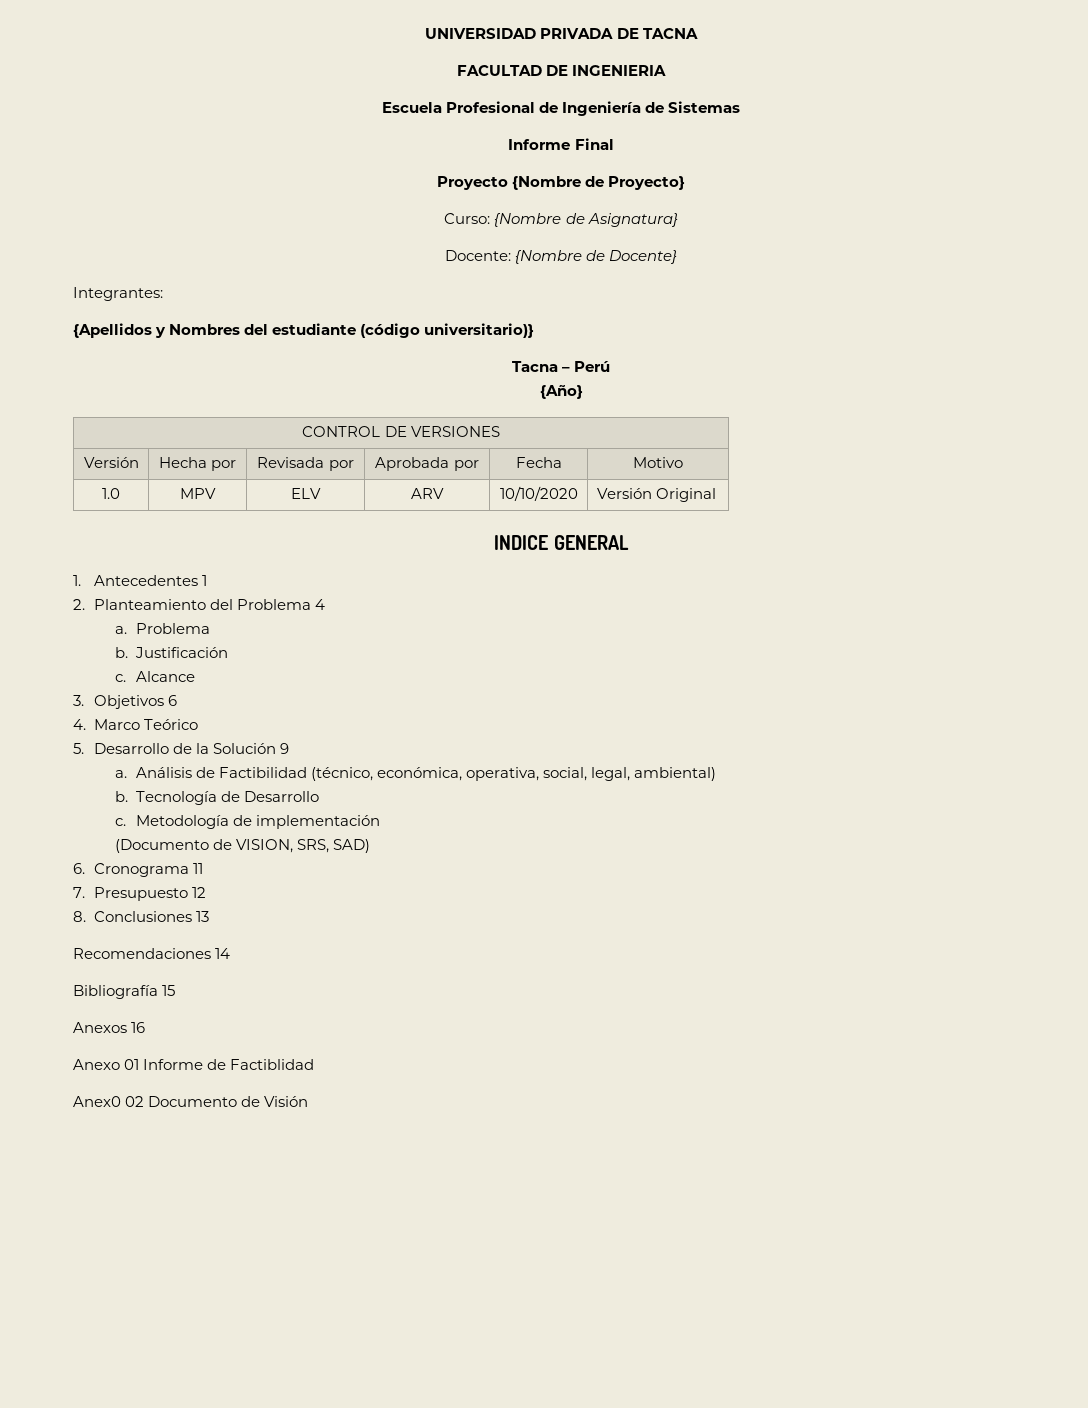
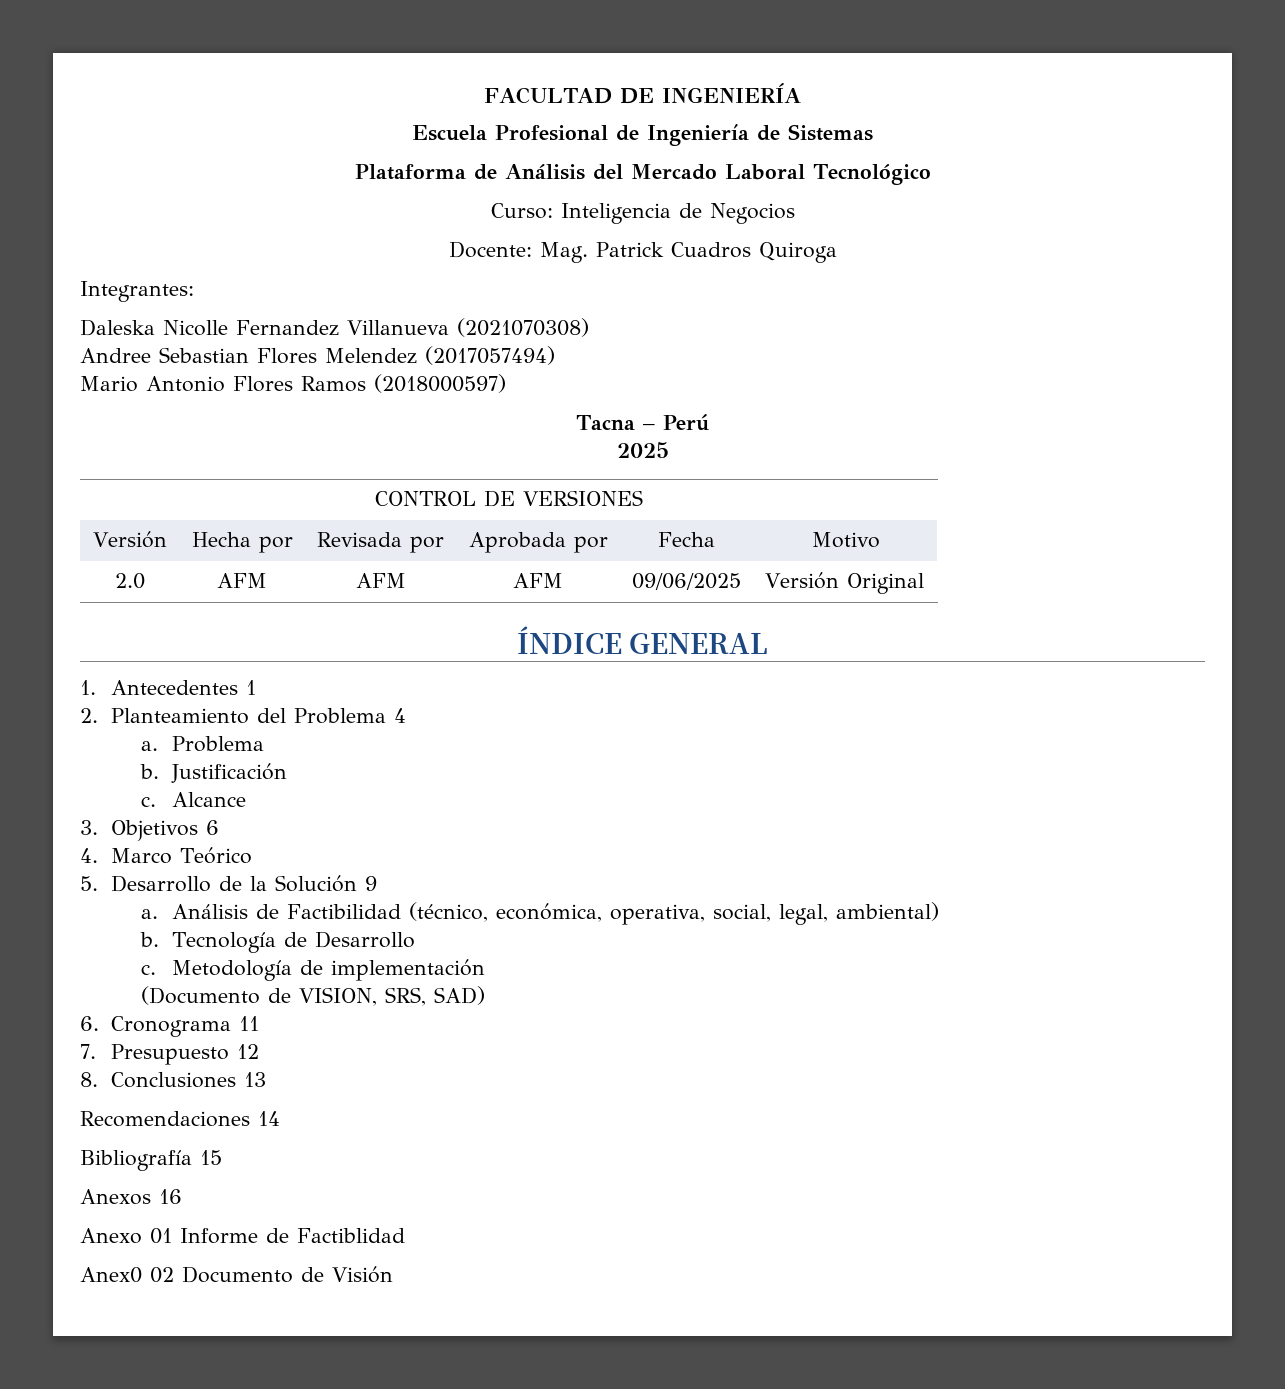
[425,28,698,39] UNIVERSIDAD PRIVADA DE TACNA // -> (483, 95) none
[572,65,667,76] INGENIERIA -> [662,83,802,103] INGENIERÍA
[508,138,614,150] [436,176,686,190] [444,213,678,227] [444,250,678,264] [73,287,163,301] [73,323,535,338] Informe Final // Proyecto {Nombre de Proyecto} // Curso: {Nombre de Asignatura} // Docente: {Nombre de Docente} // Integrantes: // {Apellidos y Nombres del estudiante (código universitario)} -> [354,164,931,185] [490,203,795,224] [448,241,837,263] [80,281,194,302] [80,318,589,337] [80,346,555,365] [80,374,506,393] Plataforma de Análisis del Mercado Laboral Tecnológico // Curso: Inteligencia de Negocios // Docente: Mag. Patrick Cuadros Quiroga // Integrantes: // Daleska Nicolle Fernandez Villanueva (2021070308) // Andree Sebastian Flores Melendez (2017057494) // Mario Antonio Flores Ramos (2018000597)
[539,384,583,399] {Año} -> [616,442,669,458] 2025
[102,488,120,499] [180,488,216,499] [291,488,321,499] [411,488,444,499] [499,486,578,501] 1.0 | MPV | ELV | ARV | 10/10/2020 -> [115,573,145,589] [217,573,267,588] [355,573,406,588] [513,573,563,588] [632,573,741,590] 2.0 | AFM | AFM | AFM | 09/06/2025
[494,535,550,550] INDICE -> [516,626,622,654] ÍNDICE

